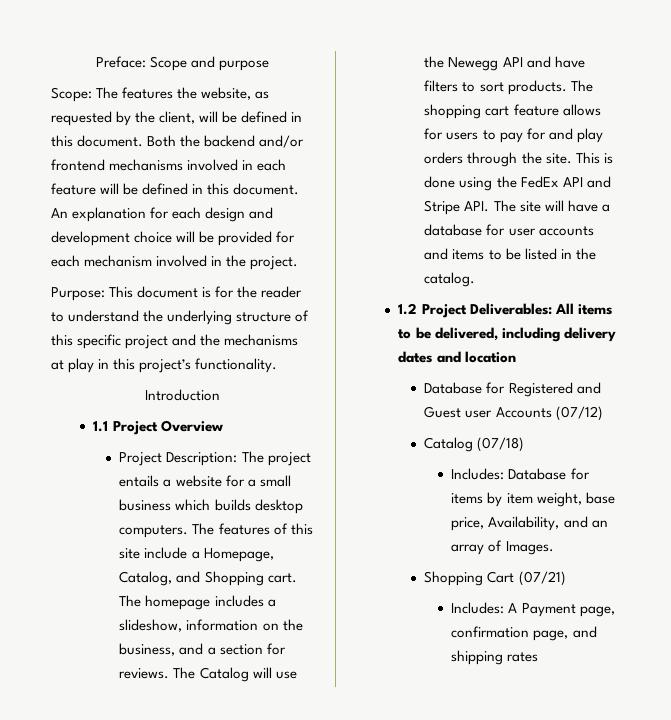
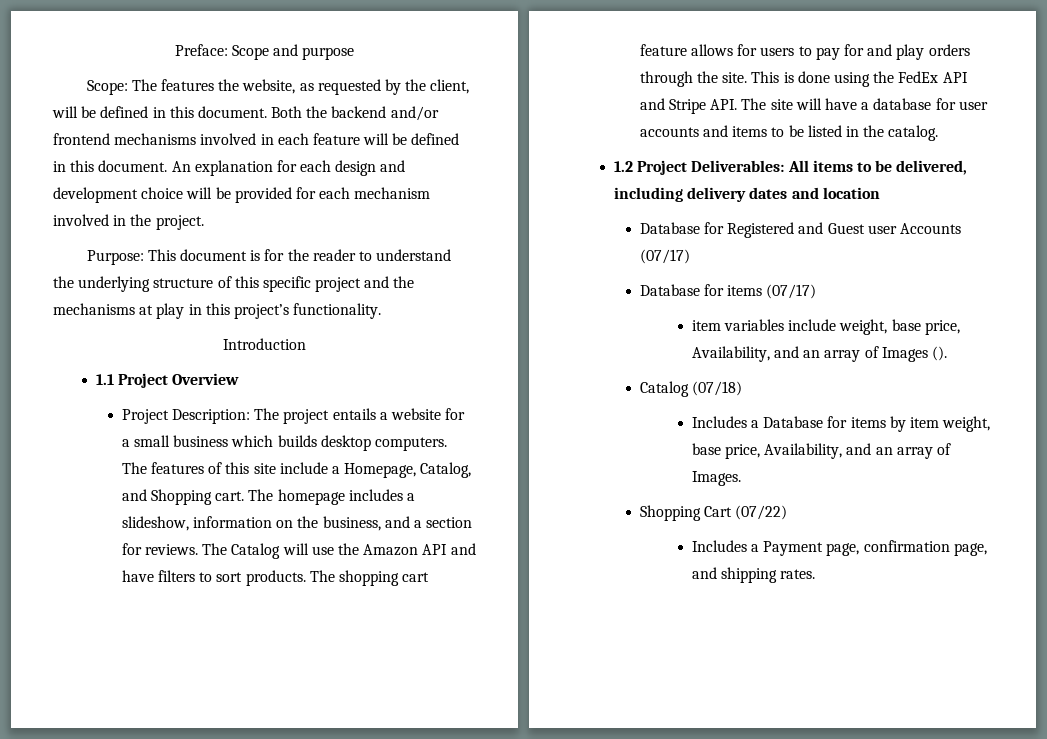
[448,57,499,71] Newegg -> [363,544,419,556] Amazon
[555,406,603,421] (07/12) -> [639,249,690,264] [639,284,817,299] [691,319,960,335] [691,346,947,362] (07/17) // Database for items (07/17) // item variables include weight, base price, Availability, and an array of Images ().
[451,468,505,480] Includes: -> [691,416,759,428] Includes a
[518,571,566,586] [451,602,518,614] (07/21) // Includes: A -> [735,505,788,520] [691,540,759,552] (07/22) // Includes a
[507,652,539,662] rates -> [780,569,816,579] rates.

